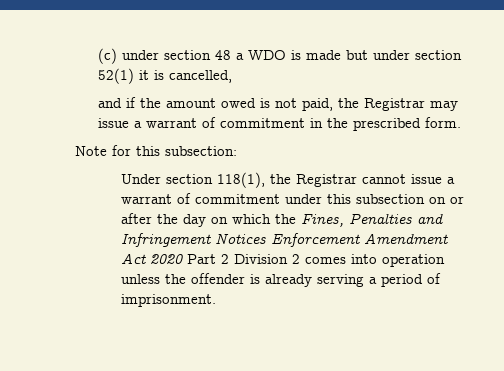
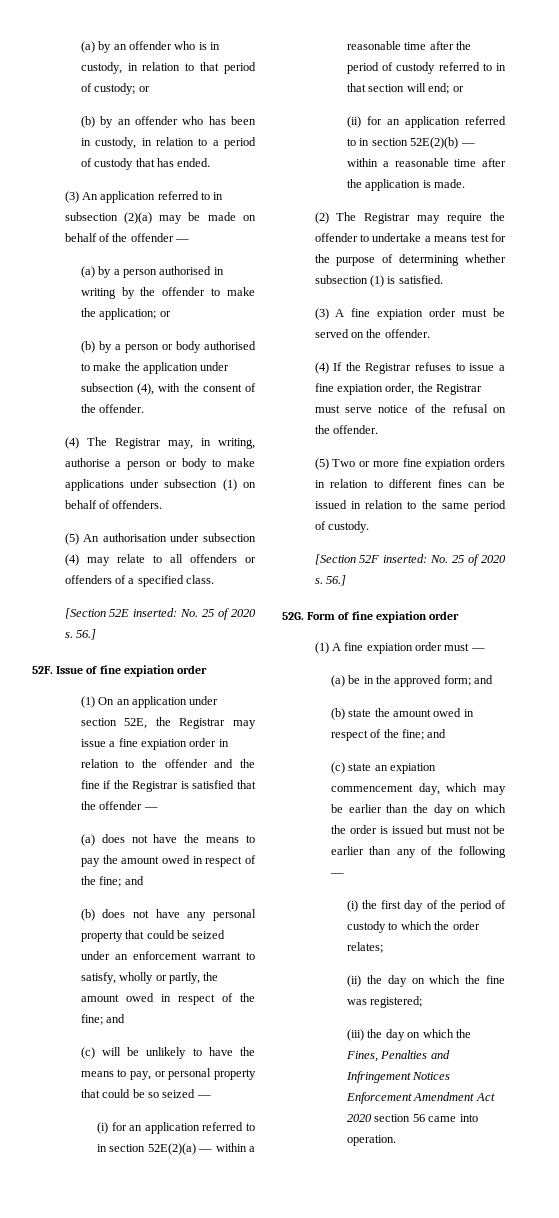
[97,48,462,64] [97,68,232,84] [97,97,333,111] (c) under section 48 a WDO is made but under section 52(1) it is cancelled, // and if the amount owed is not paid, -> [80,41,221,53] [80,62,256,74] [80,83,150,95] [80,116,256,128] [80,137,256,149] [80,158,211,170] [64,191,224,203] [64,212,256,224] [64,233,190,242] [80,266,224,278] [80,287,255,299] [80,308,171,320] [80,341,256,353] [80,362,230,374] [80,383,256,395] [80,404,145,413] [64,437,256,449] [64,458,256,470] [64,479,256,491] [64,500,163,509] [64,533,256,545] [64,554,256,566] [64,575,215,587] [64,608,256,620] [64,629,96,640] [32,665,208,677] [80,696,219,708] [80,718,148,729] (a) by an offender who is in custody, in relation to that period of custody; or // (b) by an offender who has been in custody, in relation to a period of custody that has ended. // (3) An application referred to in subsection (2)(a) may be made on behalf of the offender — // (a) by a person authorised in writing by the offender to make the application; or // (b) by a person or body authorised to make the application under subsection (4), with the consent of the offender. // (4) The Registrar may, in writing, authorise a person or body to make applications under subsection (1) on behalf of offenders. // (5) An authorisation under subsection (4) may relate to all offenders or offenders of a specified class. // [Section 52E inserted: No. 25 of 2020 s. 56.] // 52F. Issue of fine expiation order // (1) On an application under section 52E,
[145,117,461,131] [74,145,237,156] [120,172,455,188] [120,193,464,204] [120,213,152,224] warrant of commitment in the prescribed form. // Note for this subsection: // Under section 118(1), the Registrar cannot issue a warrant of commitment under this subsection on or after -> [118,738,229,750] [80,759,255,768] [80,780,256,792] [80,801,158,810] [80,834,255,846] [80,855,256,867] [80,876,144,887] [80,909,256,921] [80,930,226,942] [80,951,255,960] [80,972,219,984] [80,993,256,1005] [80,1014,126,1025] [80,1047,255,1059] [80,1068,256,1080] [80,1089,211,1098] [97,1122,255,1134] [97,1143,255,1155] [347,41,472,50] [347,62,506,74] [347,83,464,94] [347,116,506,128] [347,137,475,149] [347,158,506,167] [347,179,466,191] [314,212,505,224] [314,233,506,242] [314,254,506,266] [314,275,443,287] [314,308,505,320] [314,329,430,338] [314,362,505,374] [314,383,483,395] [314,404,506,413] [314,425,378,434] [314,458,505,470] [314,479,505,488] [314,500,506,512] [314,521,369,533] [314,554,506,566] [314,575,346,586] [282,611,460,623] [314,642,485,654] [330,675,494,687] [330,708,474,720] [330,729,447,741] [330,762,436,774] [330,783,506,795] [330,804,506,816] [330,825,506,834] [330,846,506,858] [329,873,344,876] [347,900,506,912] [347,921,480,933] [347,942,384,953] [347,975,505,987] [347,996,423,1008] [347,1029,365,1041] fine expiation order in relation to the offender and the fine if the Registrar is satisfied that the offender — // (a) does not have the means to pay the amount owed in respect of the fine; and // (b) does not have any personal property that could be seized under an enforcement warrant to satisfy, wholly or partly, the amount owed in respect of the fine; and // (c) will be unlikely to have the means to pay, or personal property that could be so seized — // (i) for an application referred to in section 52E(2)(a) — within a reasonable time after the period of custody referred to in that section will end; or // (ii) for an application referred to in section 52E(2)(b) — within a reasonable time after the application is made. // (2) The Registrar may require the offender to undertake a means test for the purpose of determining whether subsection (1) is satisfied. // (3) A fine expiation order must be served on the offender. // (4) If the Registrar refuses to issue a fine expiation order, the Registrar must serve notice of the refusal on the offender. // (5) Two or more fine expiation orders in relation to different fines can be issued in relation to the same period of custody. // [Section 52F inserted: No. 25 of 2020 s. 56.] // 52G. Form of fine expiation order // (1) A fine expiation order must — // (a) be in the approved form; and // (b) state the amount owed in respect of the fine; and // (c) state an expiation commencement day, which may be earlier than the day on which the order is issued but must not be earlier than any of the following — // (i) the first day of the period of custody to which the order relates; // (ii) the day on which the fine was registered; // (iii)
[186,254,445,267] [120,273,441,287] [120,294,216,307] Part 2 Division 2 comes into operation unless the offender is already serving a period of imprisonment. -> [374,1114,478,1122] [347,1135,397,1146] section 56 came into operation.

